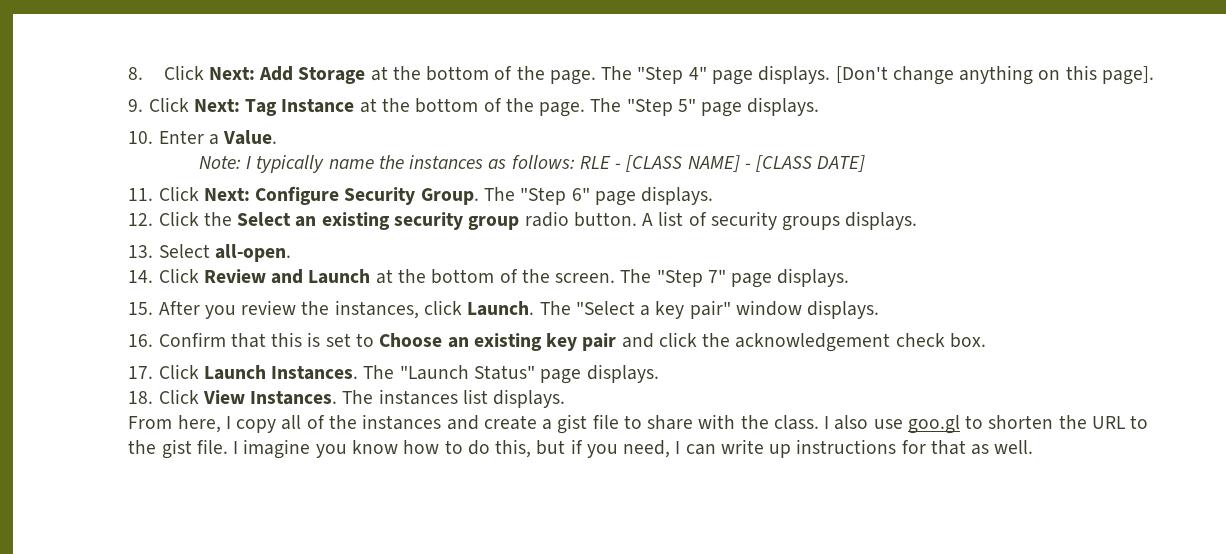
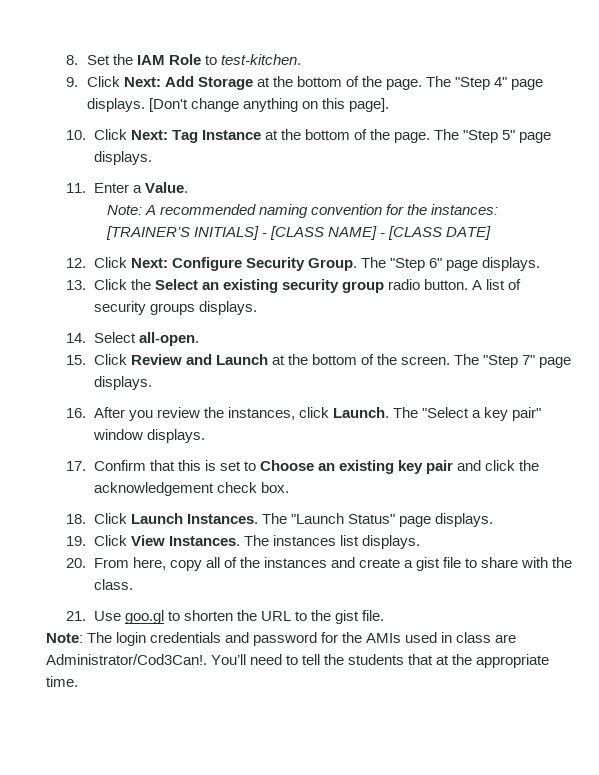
(144, 73) none -> [86,54,301,65] [65,77,78,87] Set the IAM Role to test-kitchen. // 9.
[128,99,144,112] 9. -> [65,130,86,140] 10.
[128,131,154,144] 10. -> [65,183,86,193] 11.
[246,155,611,173] I typically name the instances as follows: RLE -> [145,204,499,218] [105,226,260,240] A recommended naming convention for the instances: [TRAINER’S INITIALS]
[128,188,154,201] 11. -> [65,258,86,268] 12.
[128,213,154,226] 12. -> [65,280,86,290] 13.
[128,245,154,258] 13. -> [65,333,86,343] 14.
[128,270,154,283] 14. -> [65,355,86,365] 15.
[128,302,154,315] 15. -> [65,408,86,418] 16.
[128,334,154,347] 16. -> [65,461,86,471] 17.
[128,366,154,379] 17. -> [65,514,86,524] 18.
[128,391,154,404] 18. -> [65,536,86,546] 19.
(566, 398) none -> [65,558,86,568] 20.
[225,416,231,429] I -> (166, 563) none
[824,415,903,430] I also use -> [65,611,121,621] // 21. Use
[233,439,1034,459] I imagine you know how to do this, but if you need, I can write up instructions for that as well. -> [45,632,517,646] [45,654,549,668] [45,676,78,687] // Note: The login credentials and password for the AMIs used in class are Administrator/Cod3Can!. You’ll need to tell the students that at the appropriate time.

